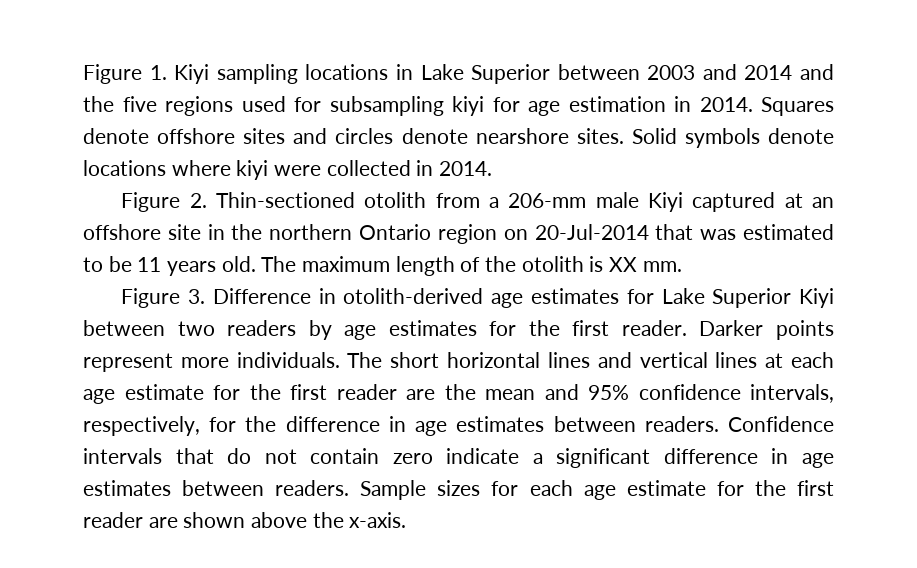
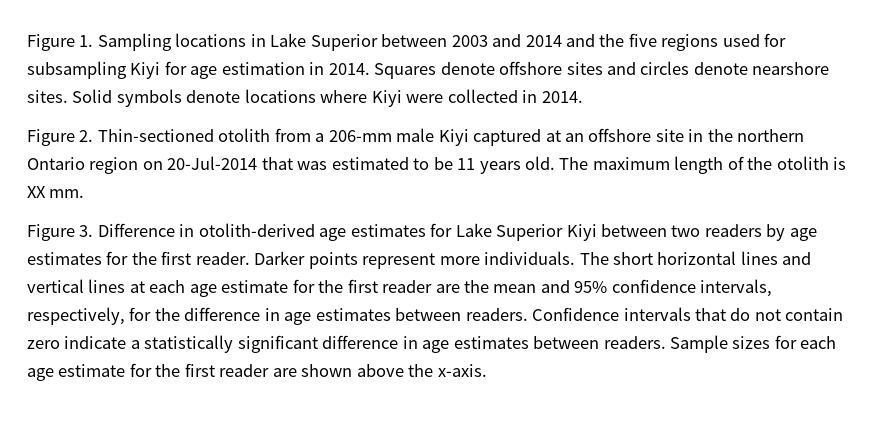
[174,64,298,84] Kiyi sampling -> [97,33,172,51] Sampling
[452,96,484,116] kiyi -> [130,62,161,79] Kiyi
[236,160,269,180] kiyi -> [371,90,402,107] Kiyi
(543, 458) none -> [144,335,234,353] statistically

